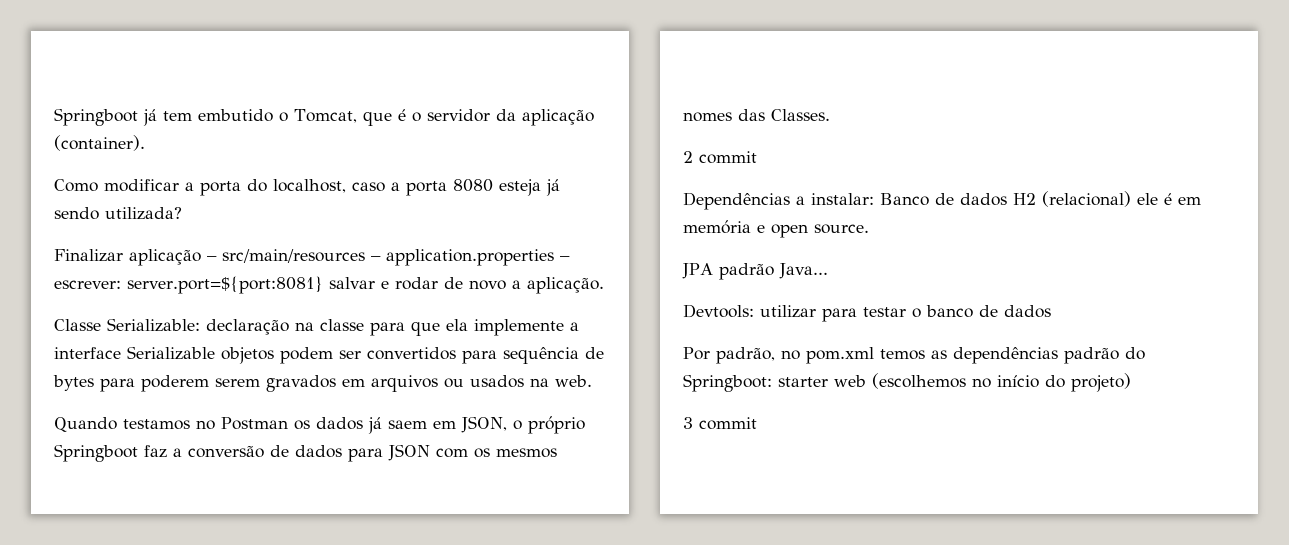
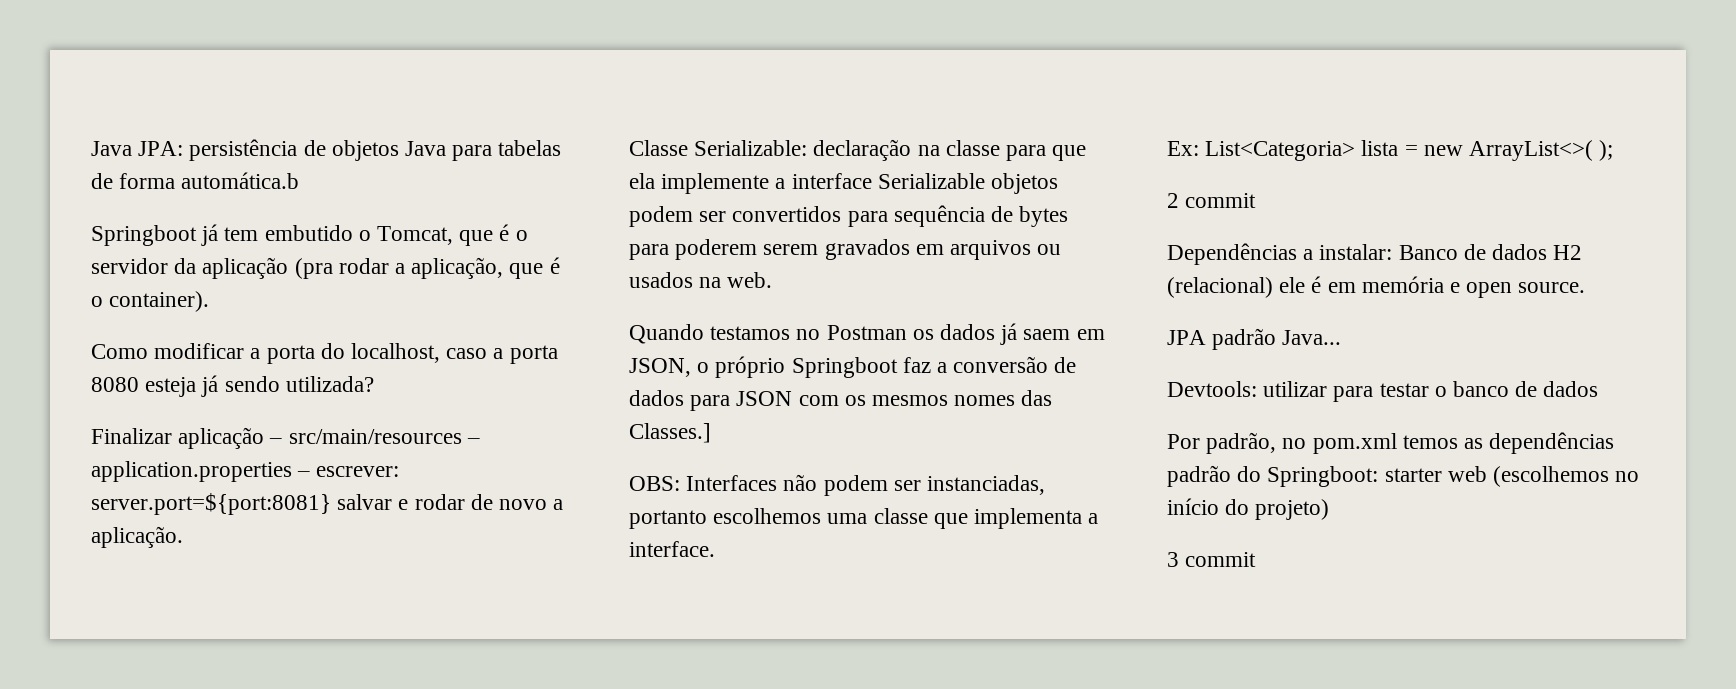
(54, 117) none -> [91,139,562,161] [91,172,300,189] Java JPA: persistência de objetos Java para tabelas de forma automática.b //
[54,135,145,151] (container). -> [294,257,560,279] [91,291,210,312] (pra rodar a aplicação, que é o container).
[771,109,830,121] Classes. -> [629,423,711,443] [629,474,1046,496] [629,508,1099,529] [629,541,715,557] [1167,140,1614,161] Classes.] // OBS: Interfaces não podem ser instanciadas, portanto escolhemos uma classe que implementa a interface. // Ex: List<Categoria> lista = new ArrayList<>( );

